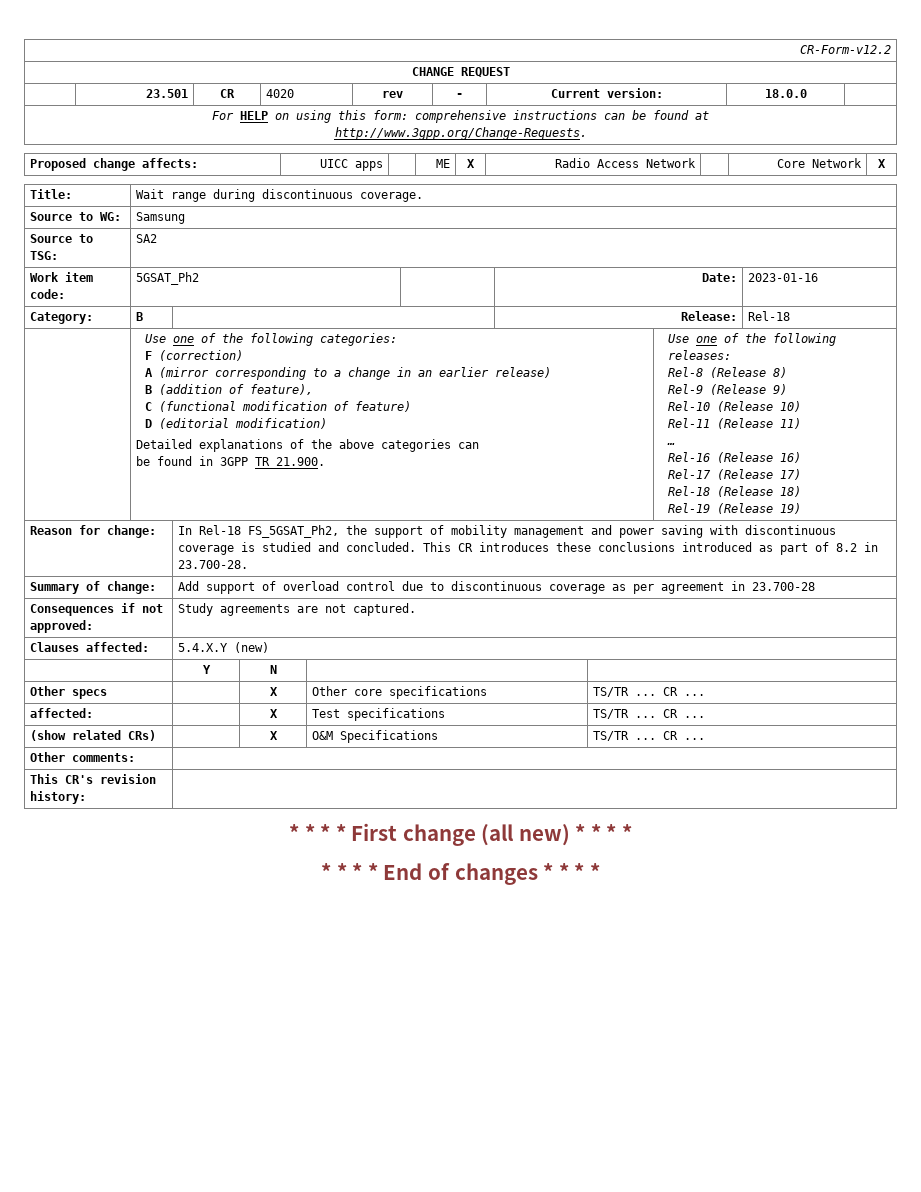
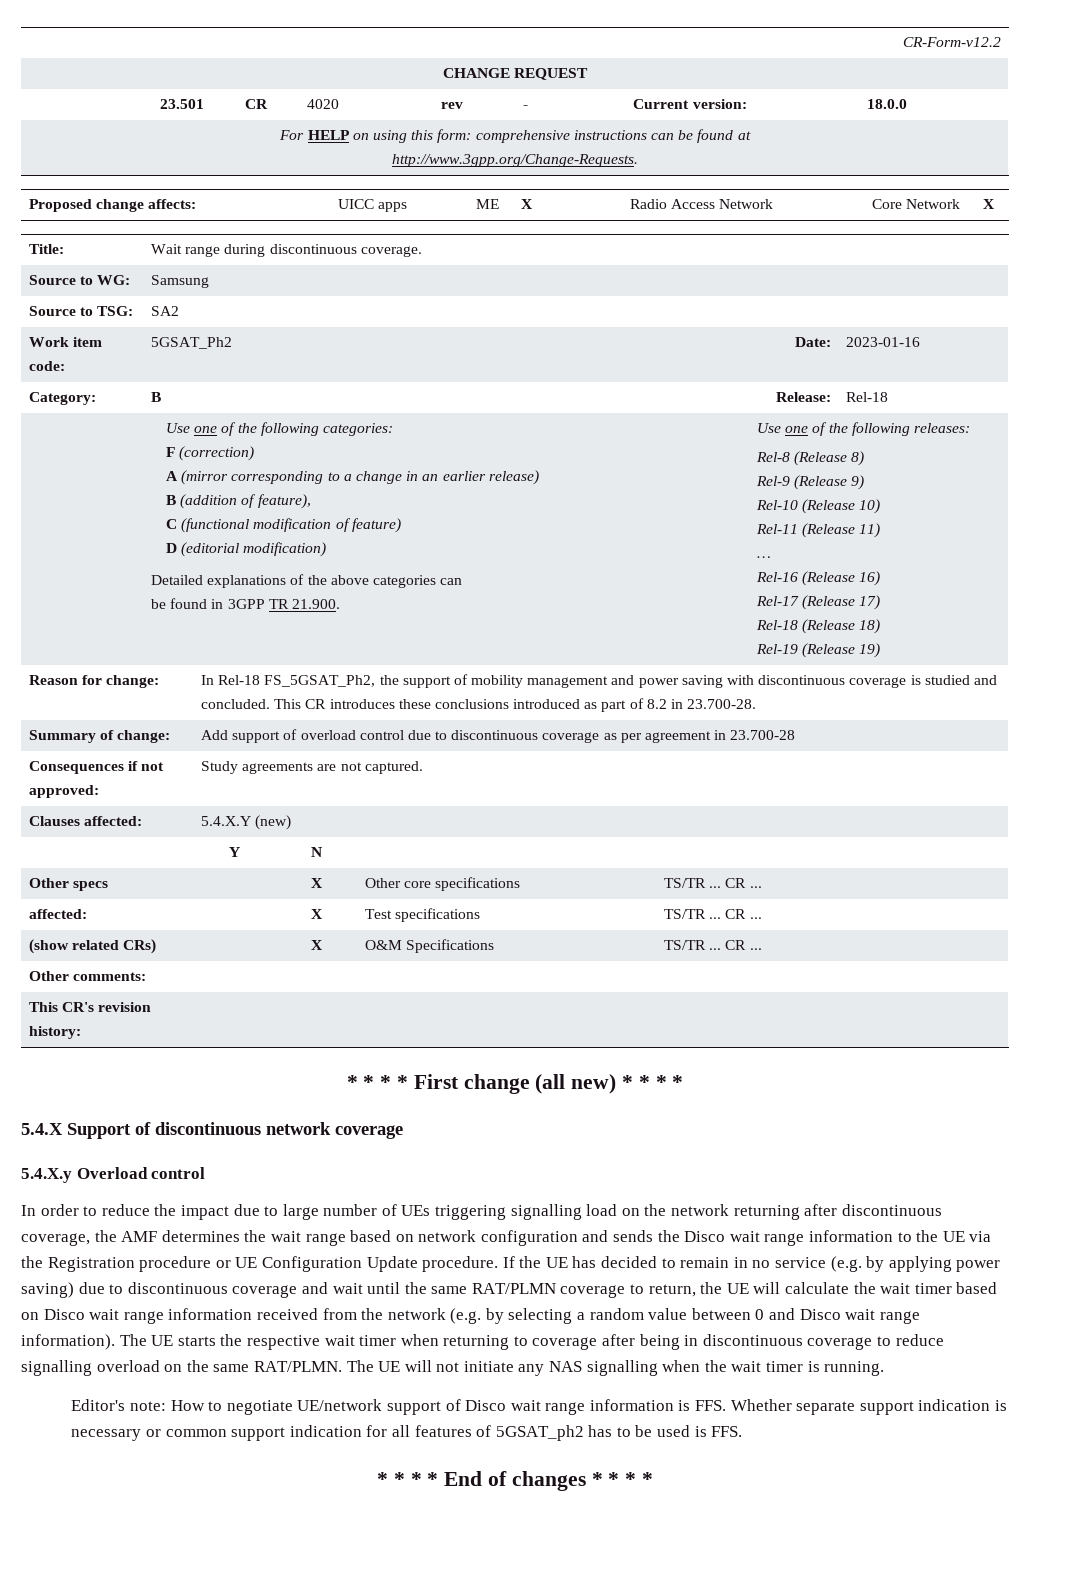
(632, 832) none -> [21,1122,403,1139] [21,1167,206,1183] [21,1204,942,1220] [21,1230,992,1246] [21,1256,1001,1272] [21,1282,998,1298] [21,1308,920,1324] [21,1334,944,1350] [21,1360,885,1376] [71,1399,1007,1415] [71,1425,743,1441] // 5.4.X Support of discontinuous network coverage // 5.4.X.y Overload control // In order to reduce the impact due to large number of UEs triggering signalling load on the network returning after discontinuous coverage, the AMF determines the wait range based on network configuration and sends the Disco wait range information to the UE via the Registration procedure or UE Configuration Update procedure. If the UE has decided to remain in no service (e.g. by applying power saving) due to discontinuous coverage and wait until the same RAT/PLMN coverage to return, the UE will calculate the wait timer based on Disco wait range information received from the network (e.g. by selecting a random value between 0 and Disco wait range information). The UE starts the respective wait timer when returning to coverage after being in discontinuous coverage to reduce signalling overload on the same RAT/PLMN. The UE will not initiate any NAS signalling when the wait timer is running. // Editor's note: How to negotiate UE/network support of Disco wait range information is FFS. Whether separate support indication is necessary or common support indication for all features of 5GSAT_ph2 has to be used is FFS.

